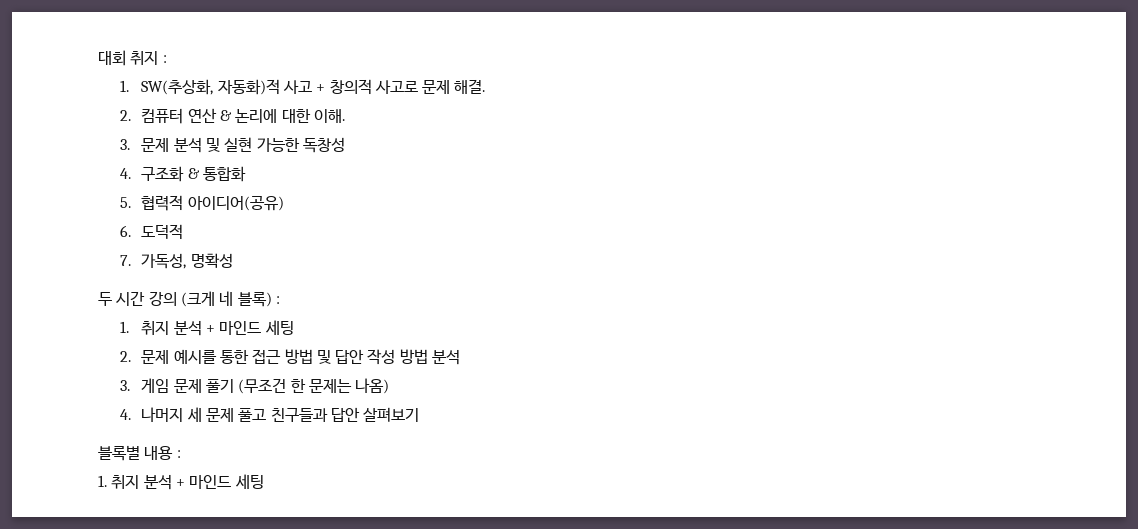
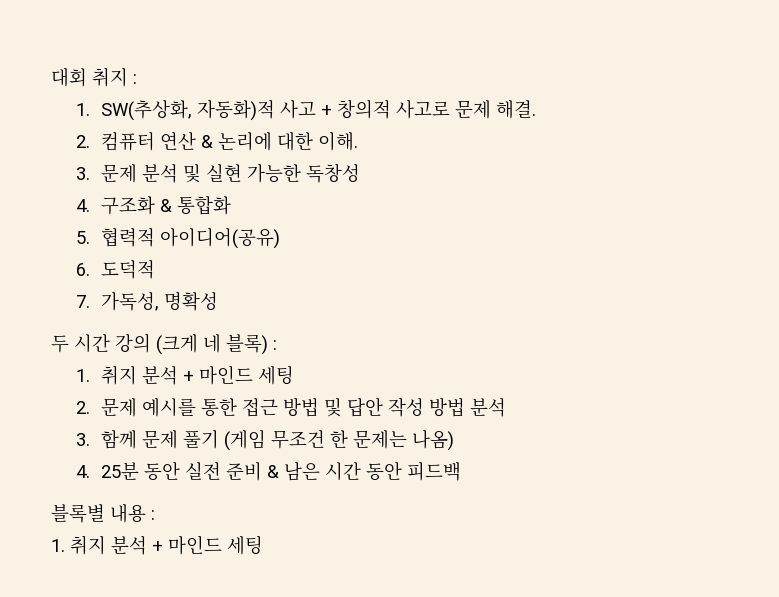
[141,378,170,393] 게임 -> [101,430,138,449] 함께
[238,378,287,394] (무조건 -> [224,429,326,451] (게임 무조건
[141,407,420,422] 나머지 세 문제 풀고 친구들과 답안 살펴보기 -> [101,461,462,481] 25분 동안 실전 준비 & 남은 시간 동안 피드백

